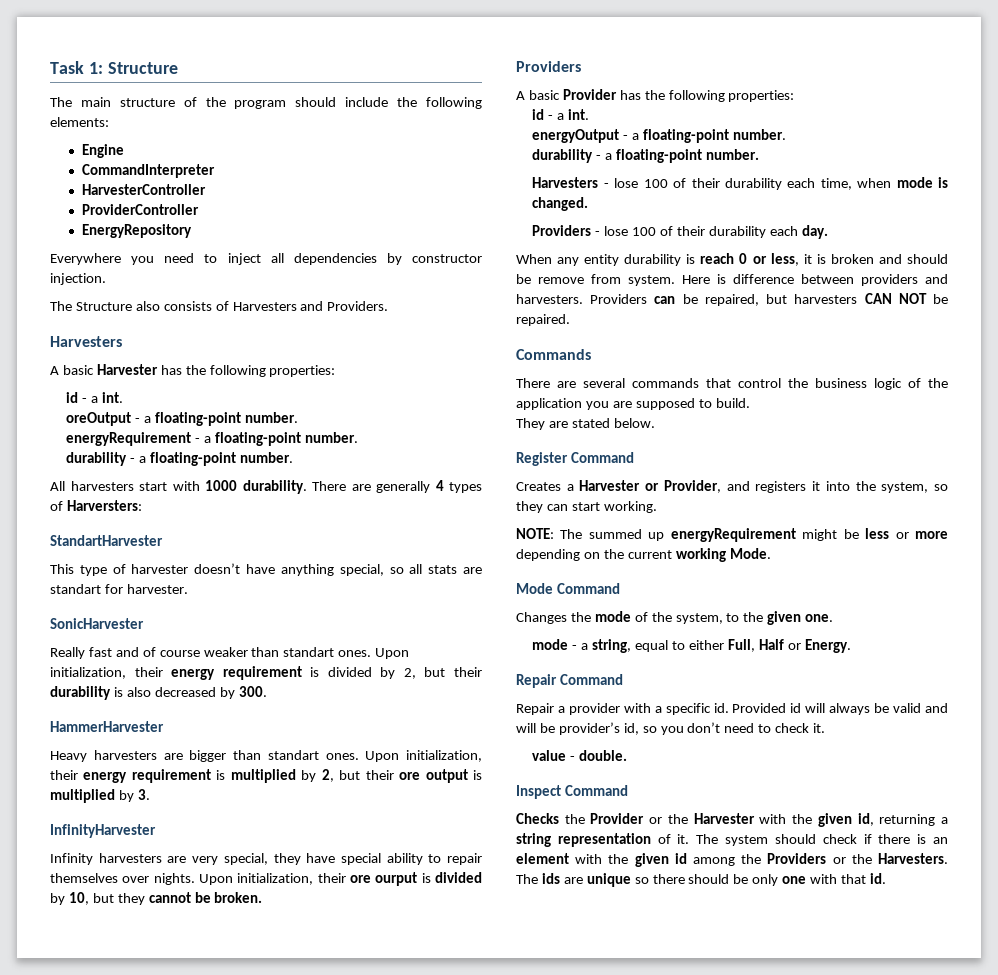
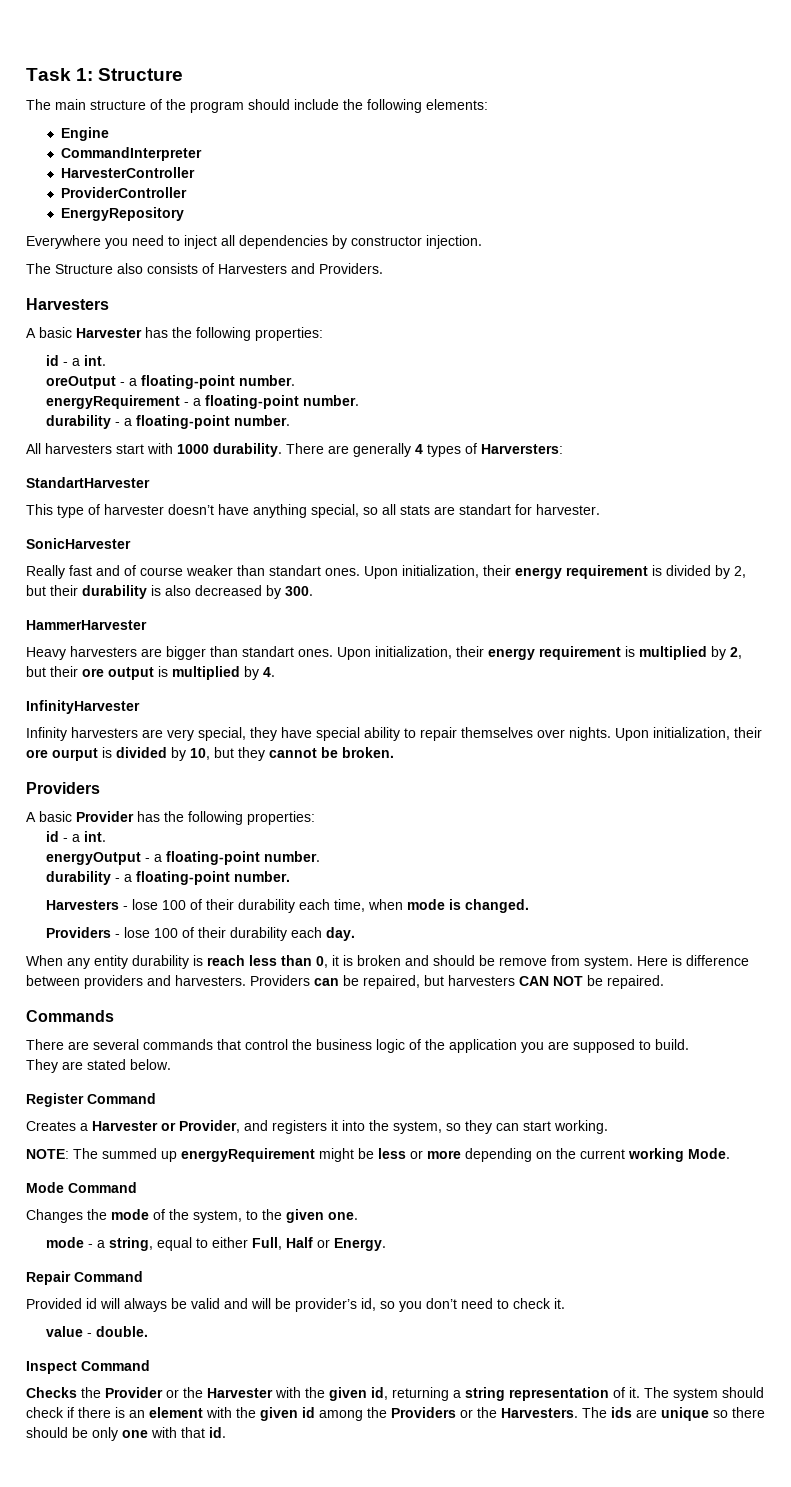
[137,789,150,800] 3. -> [263,667,275,677] 4.
[739,253,799,266] 0 or less, -> [249,955,328,968] less than 0,
[516,703,729,715] Repair a provider with a specific id. -> (143, 1276) none

